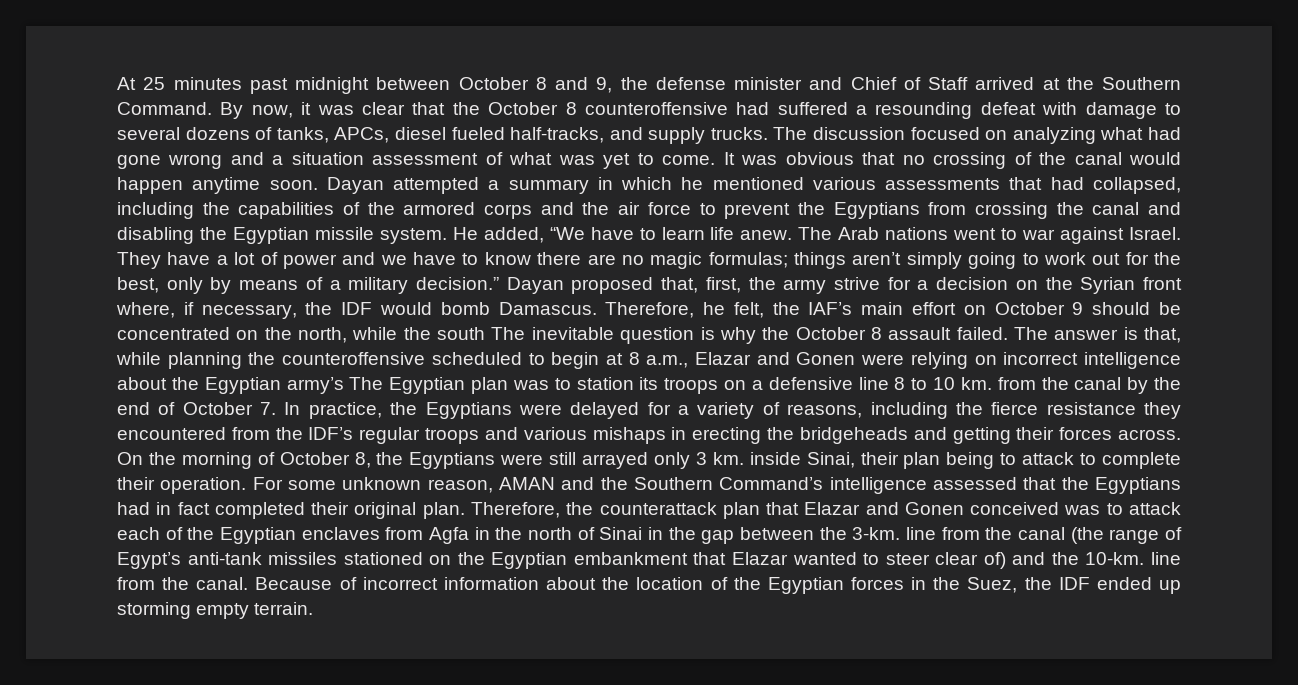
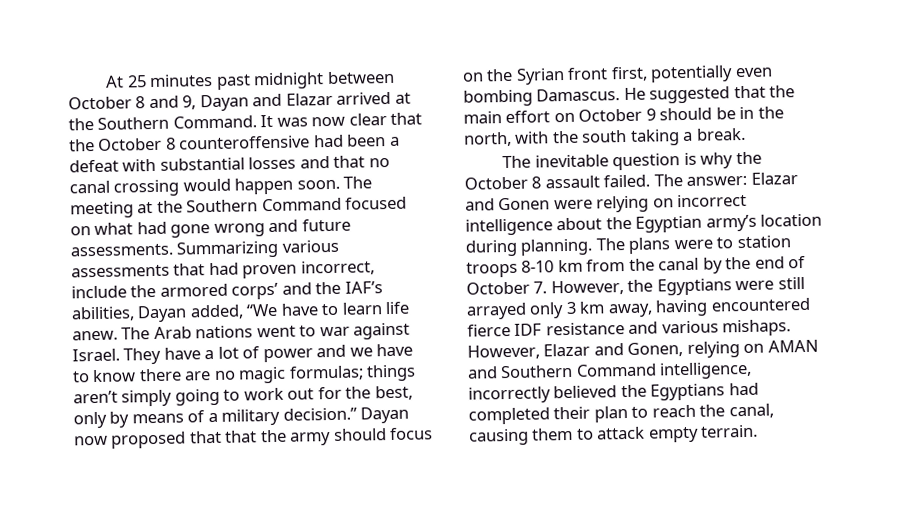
[620,77,968,90] the defense minister and Chief of Staff -> [199,92,333,112] Dayan and Elazar
[220,102,354,119] By now, it was -> [260,114,346,128] It was now
[777,102,1182,119] [117,127,906,144] suffered a resounding defeat with damage to several dozens of tanks, APCs, diesel fueled half-tracks, and supply trucks. The discussion -> [346,134,400,147] [69,155,390,173] [69,176,373,197] [70,197,342,219] been a defeat with substantial losses and that no canal crossing would happen soon. The meeting at the Southern Command
[1012,127,1096,144] analyzing -> (91, 231) none
[272,152,1181,169] [117,177,1181,194] [117,202,361,219] a situation assessment of what was yet to come. It was obvious that no crossing of the canal would happen anytime soon. Dayan attempted a summary in which he mentioned various assessments that had collapsed, including the capabilities of -> [301,218,351,232] [70,239,339,259] [71,260,375,279] [71,285,127,299] future assessments. Summarizing various assessments that had proven incorrect, include
[484,202,1182,219] [117,227,478,244] corps and the air force to prevent the Egyptians from crossing the canal and disabling the Egyptian missile system. He -> [231,281,383,300] [71,305,188,323] corps’ and the IAF’s abilities, Dayan
[571,277,1182,294] [116,302,853,319] proposed that, first, the army strive for a decision on the Syrian front where, if necessary, the IDF would bomb Damascus. Therefore, he felt, the IAF’s -> [74,427,434,449] [462,65,773,85] [463,85,796,107] now proposed that that the army should focus on the Syrian front first, potentially even bombing Damascus. He suggested that the
[117,327,259,340] concentrated on -> [739,106,755,120] in
[352,327,398,340] while -> [514,131,550,144] with
(486, 333) none -> [629,127,746,146] taking a break. //
[1054,327,1182,343] [116,352,689,369] answer is that, while planning the counteroffensive scheduled to begin at 8 a.m., -> [686,175,748,186] answer:
[349,377,992,394] The Egyptian plan was to station its troops on a defensive line 8 to 10 km. -> [760,213,823,227] [465,235,791,257] [466,259,583,278] location during planning. The plans were to station troops 8-10 km
[284,402,1181,419] [117,427,1182,444] [117,452,371,469] In practice, the Egyptians were delayed for a variety of reasons, including the fierce resistance they encountered from the IDF’s regular troops and various mishaps in erecting the bridgeheads and getting their forces across. On the morning of October 8, -> [550,280,624,296] However,
[712,452,1181,469] [117,477,1182,494] [117,502,1182,519] [117,527,1182,544] [117,552,1181,569] [117,577,1181,594] [117,602,191,619] km. inside Sinai, their plan being to attack to complete their operation. For some unknown reason, AMAN and the Southern Command’s intelligence assessed that the Egyptians had in fact completed their original plan. Therefore, the counterattack plan that Elazar and Gonen conceived was to attack each of the Egyptian enclaves from Agfa in the north of Sinai in the gap between the 3-km. line from the canal (the range of Egypt’s anti-tank missiles stationed on the Egyptian embankment that Elazar wanted to steer clear of) and the 10-km. line from the canal. Because of incorrect information about the location of the Egyptian forces in the Suez, the IDF ended up storming -> [579,297,811,318] [467,319,792,337] [467,339,819,360] [467,361,753,380] [468,382,759,404] [468,403,774,425] [469,426,646,446] km away, having encountered fierce IDF resistance and various mishaps. However, Elazar and Gonen, relying on AMAN and Southern Command intelligence, incorrectly believed the Egyptians had completed their plan to reach the canal, causing them to attack

